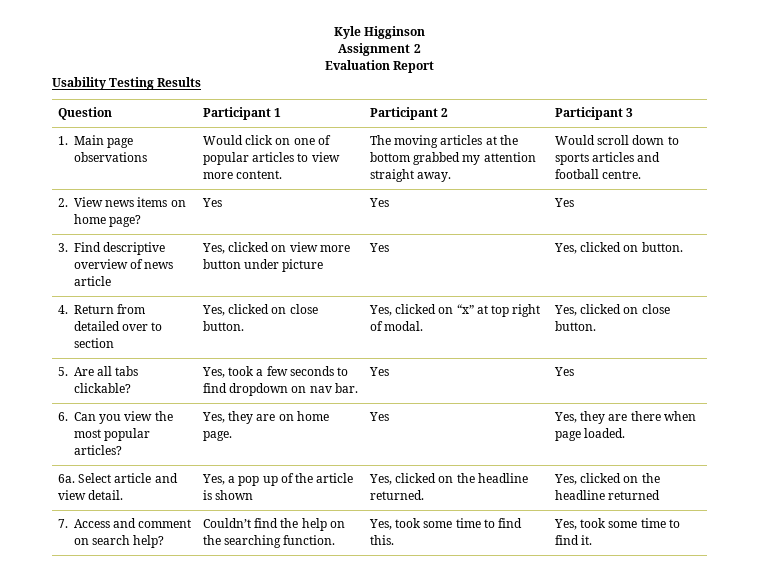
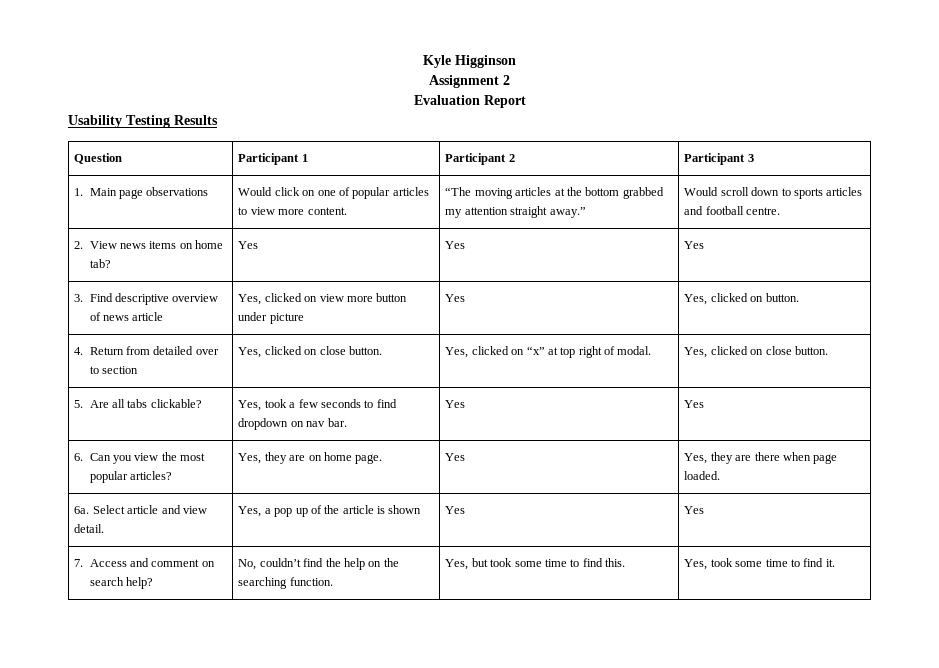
[369,135,391,145] The -> [445,187,472,196] “The
[417,172,452,182] away. -> [549,207,586,218] away.”
[109,215,142,227] page? -> [89,259,111,268] tab?
[368,473,528,485] [369,490,424,500] [553,473,660,485] [554,490,661,500] Yes, clicked on the headline returned. | Yes, clicked on the headline returned -> [445,506,466,514] [684,506,705,514] Yes | Yes
[202,518,251,528] Couldn’t -> [238,558,301,570] No, couldn’t
(392, 524) none -> [471,558,488,567] but

